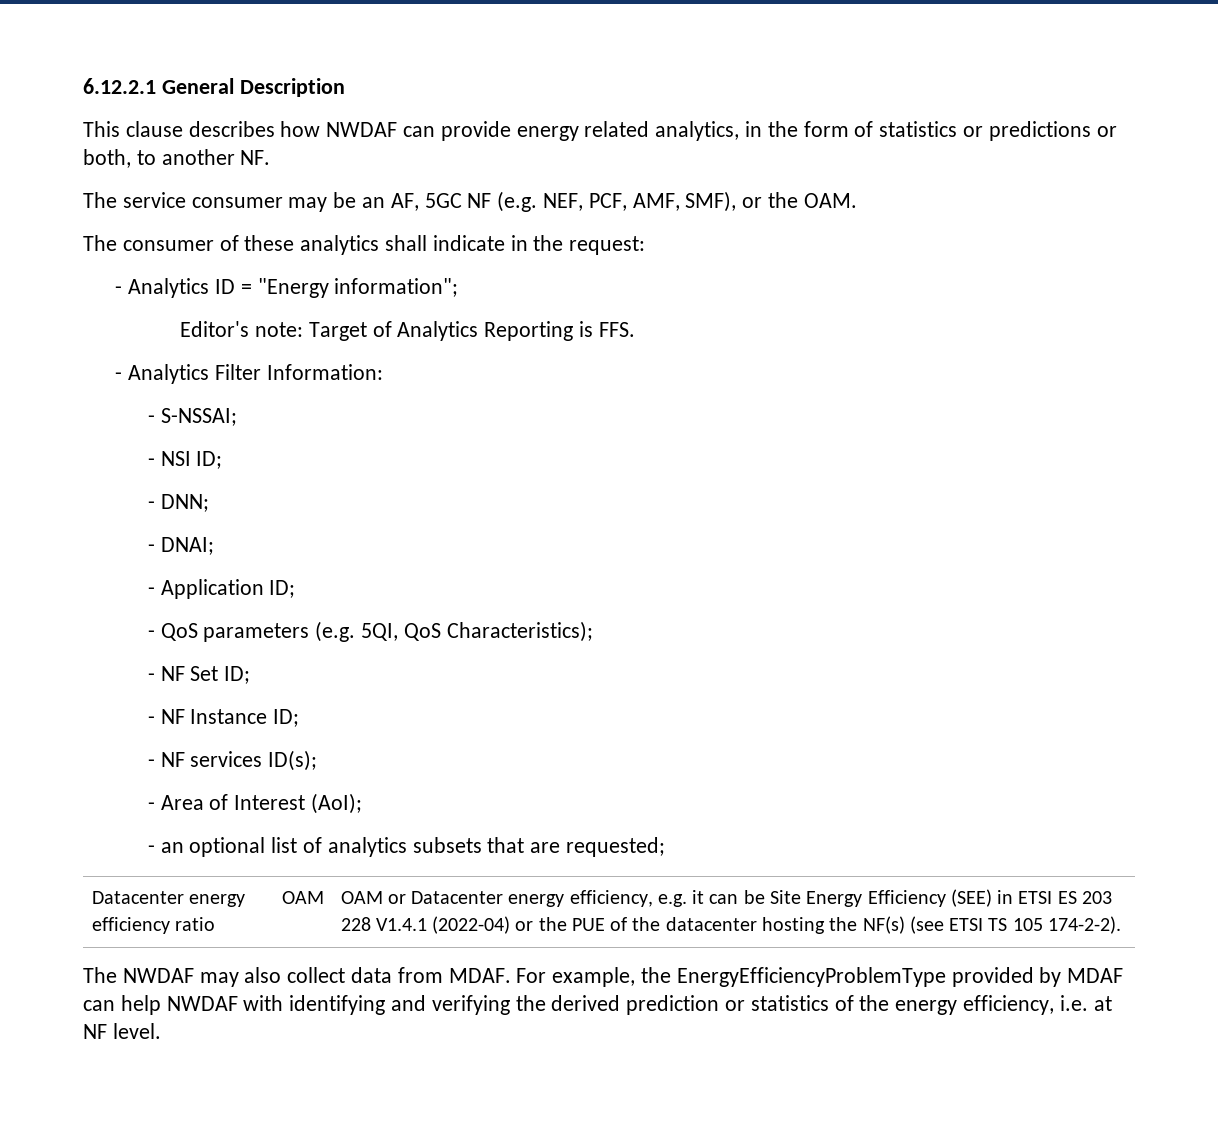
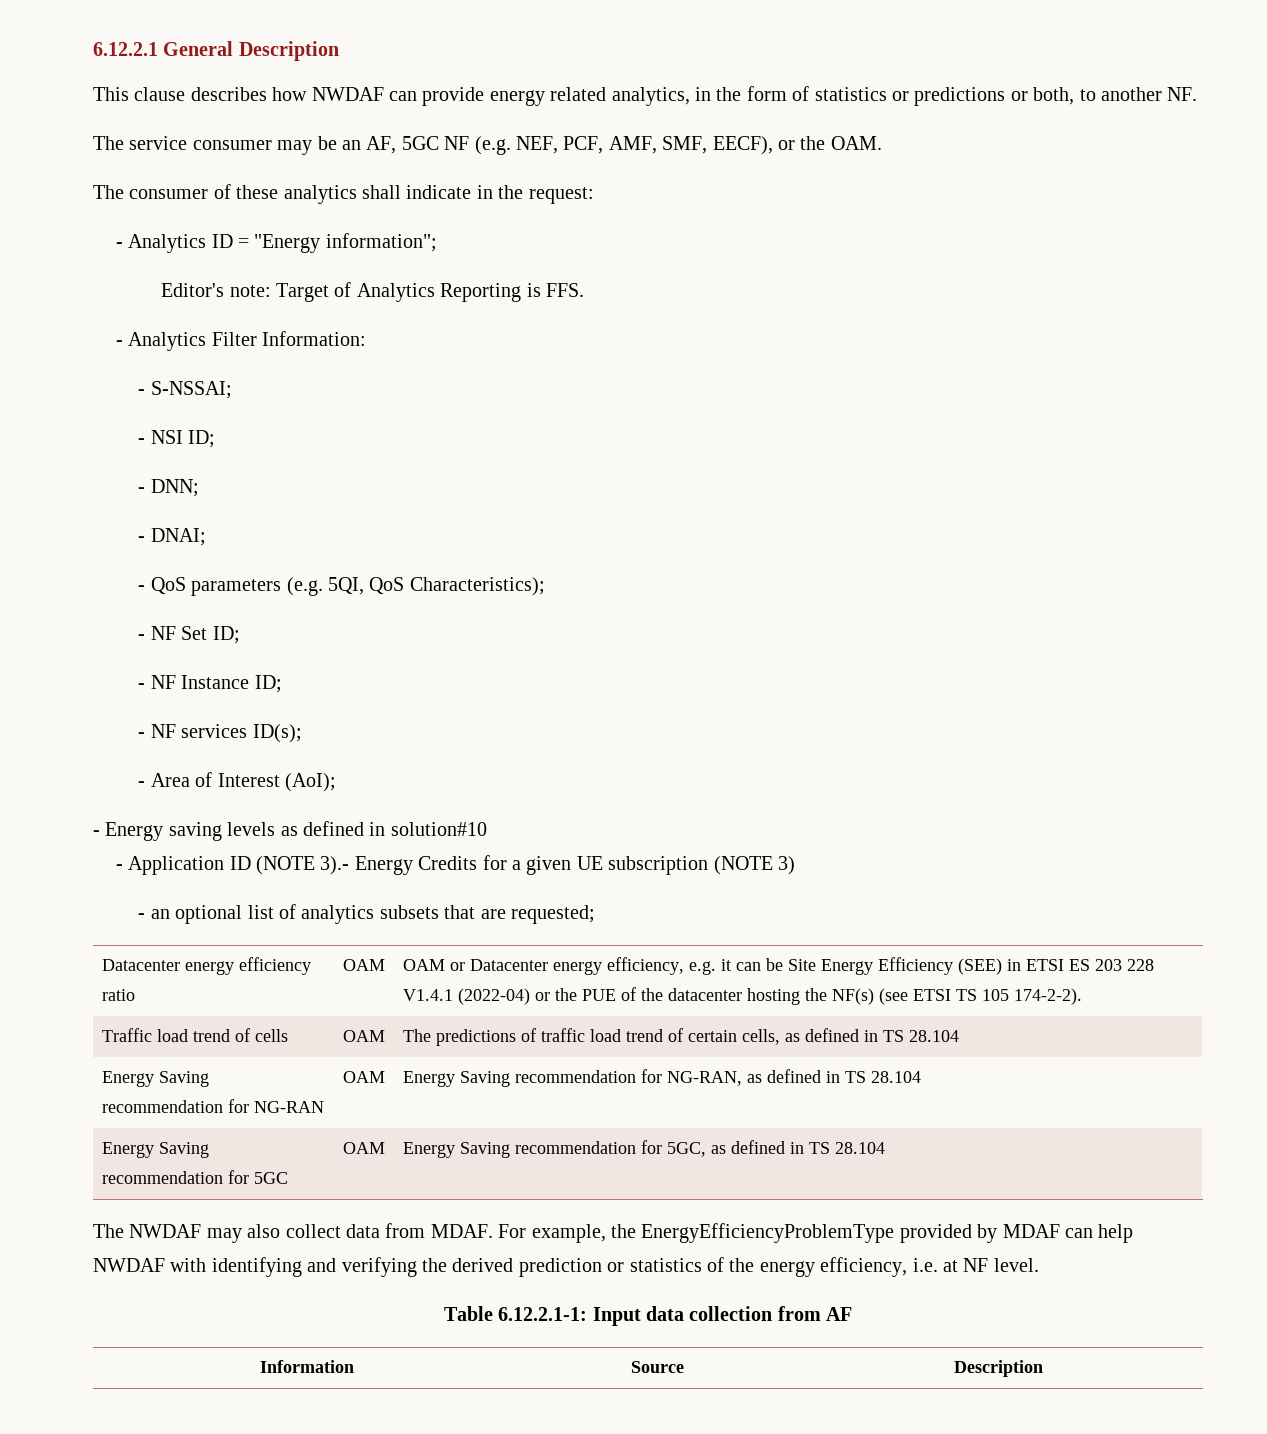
[685,191,737,212] SMF), -> [662,136,773,155] SMF, EECF),
[147,579,296,599] // - Application ID; -> (206, 537) none
(362, 803) none -> [93,821,487,841] [115,855,795,875] // - Energy saving levels as defined in solution#10 // - Application ID (NOTE 3).- Energy Credits for a given UE subscription (NOTE 3)
(1121, 925) none -> [102,1028,289,1042] [343,1030,385,1042] [403,1028,960,1046] [102,1071,210,1087] [102,1099,325,1113] [343,1071,385,1083] [403,1069,922,1087] [102,1142,210,1158] [102,1170,289,1184] [343,1142,385,1154] [403,1140,886,1158] // Traffic load trend of cells | OAM | The predictions of traffic load trend of certain cells, as defined in TS 28.104 // Energy Saving recommendation for NG-RAN | OAM | Energy Saving recommendation for NG-RAN, as defined in TS 28.104 // Energy Saving recommendation for 5GC | OAM | Energy Saving recommendation for 5GC, as defined in TS 28.104
(161, 1031) none -> [443,1306,853,1326] [260,1360,354,1373] [630,1361,684,1373] [953,1360,1043,1377] // Table 6.12.2.1-1: Input data collection from AF // Information | Source | Description

